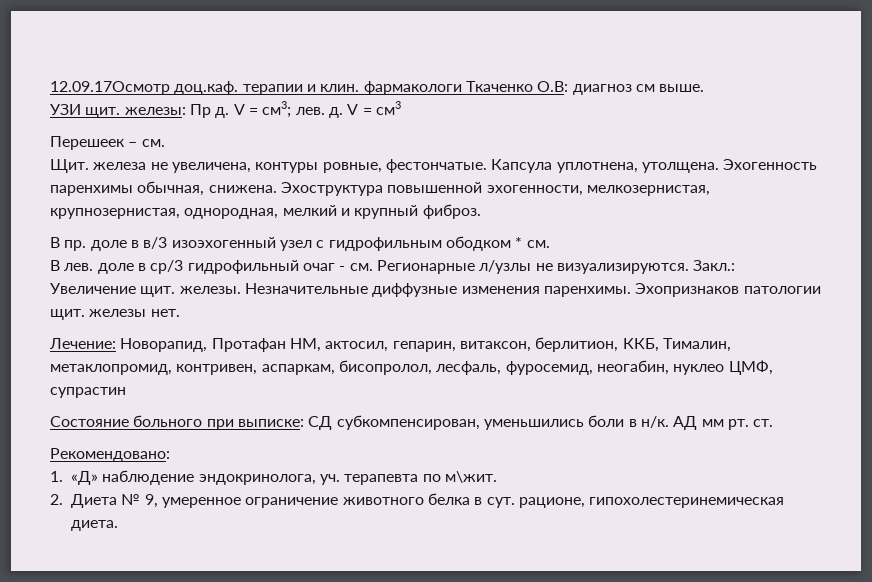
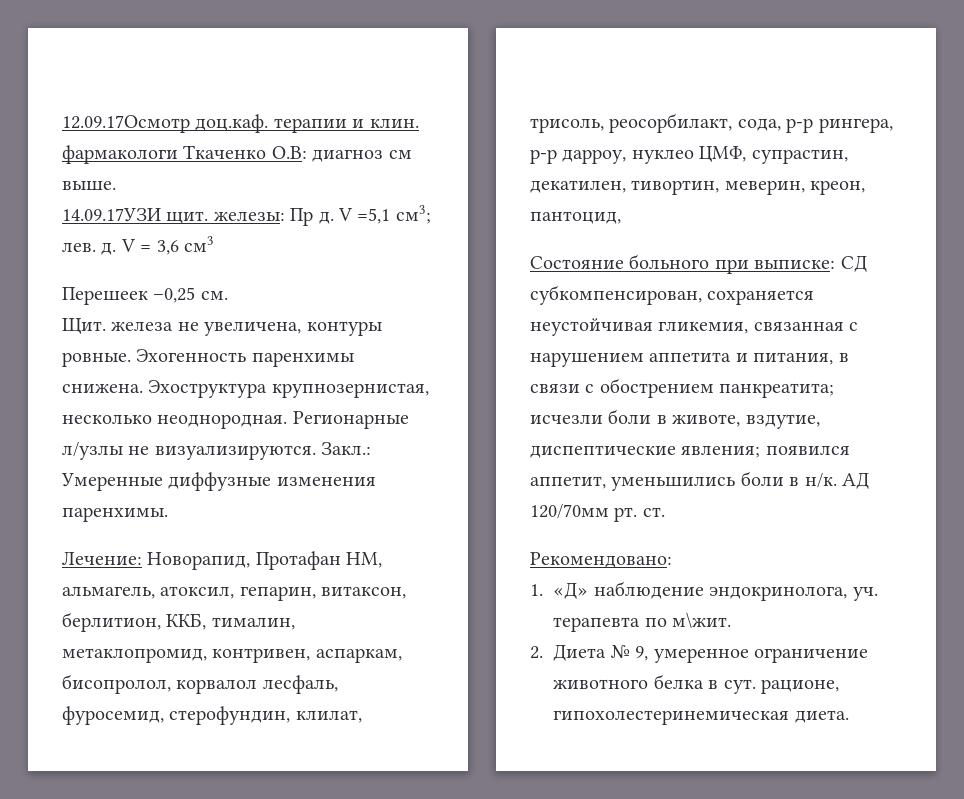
[50,104,81,115] УЗИ -> [62,208,161,222] 14.09.17УЗИ
[248,108,258,115] = -> [357,208,391,224] =5,1
(372, 111) none -> [156,240,179,255] 3,6
[128,142,138,147] – -> [153,287,196,303] –0,25
[322,159,719,173] ровные, фестончатые. Капсула уплотнена, утолщена. -> [62,352,131,367] ровные.
[137,181,205,196] обычная, -> (354, 359) none
[387,182,710,196] [50,204,481,219] [50,236,550,251] [50,260,373,274] повышенной эхогенности, мелкозернистая, крупнозернистая, однородная, мелкий и крупный фиброз. // В пр. доле в в/3 изоэхогенный узел с гидрофильным ободком * см. // В лев. доле в ср/3 гидрофильный очаг - см. -> [271,383,429,398] [62,414,288,429] крупнозернистая, несколько неоднородная.
[50,283,368,297] Увеличение щит. железы. Незначительные -> [61,473,163,491] Умеренные
[635,283,821,297] [50,309,180,320] Эхопризнаков патологии щит. железы нет. -> (168, 514) none
[325,341,389,352] актосил, -> [62,586,235,599] альмагель, атоксил,
[662,338,731,352] Тималин, -> [211,617,295,630] тималин,
(432, 367) none -> [176,679,258,694] корвалол
[596,360,773,375] [50,387,126,398] неогабин, нуклео ЦМФ, супрастин -> [169,706,362,725] [530,113,893,133] [530,146,848,164] [530,180,866,195] [530,211,621,224] стерофундин, клилат, трисоль, реосорбилакт, сода, р-р рингера, р-р дарроу, нуклео ЦМФ, супрастин, декатилен, тивортин, меверин, креон, пантоцид,
(480, 422) none -> [707,290,815,305] [530,318,859,336] [530,352,849,367] [530,378,835,398] [530,409,820,429] [530,445,850,458] [530,476,606,489] сохраняется неустойчивая гликемия, связанная с нарушением аппетита и питания, в связи с обострением панкреатита; исчезли боли в животе, вздутие, диспептические явления; появился аппетит,
[701,419,724,427] мм -> [530,504,609,519] 120/70мм

